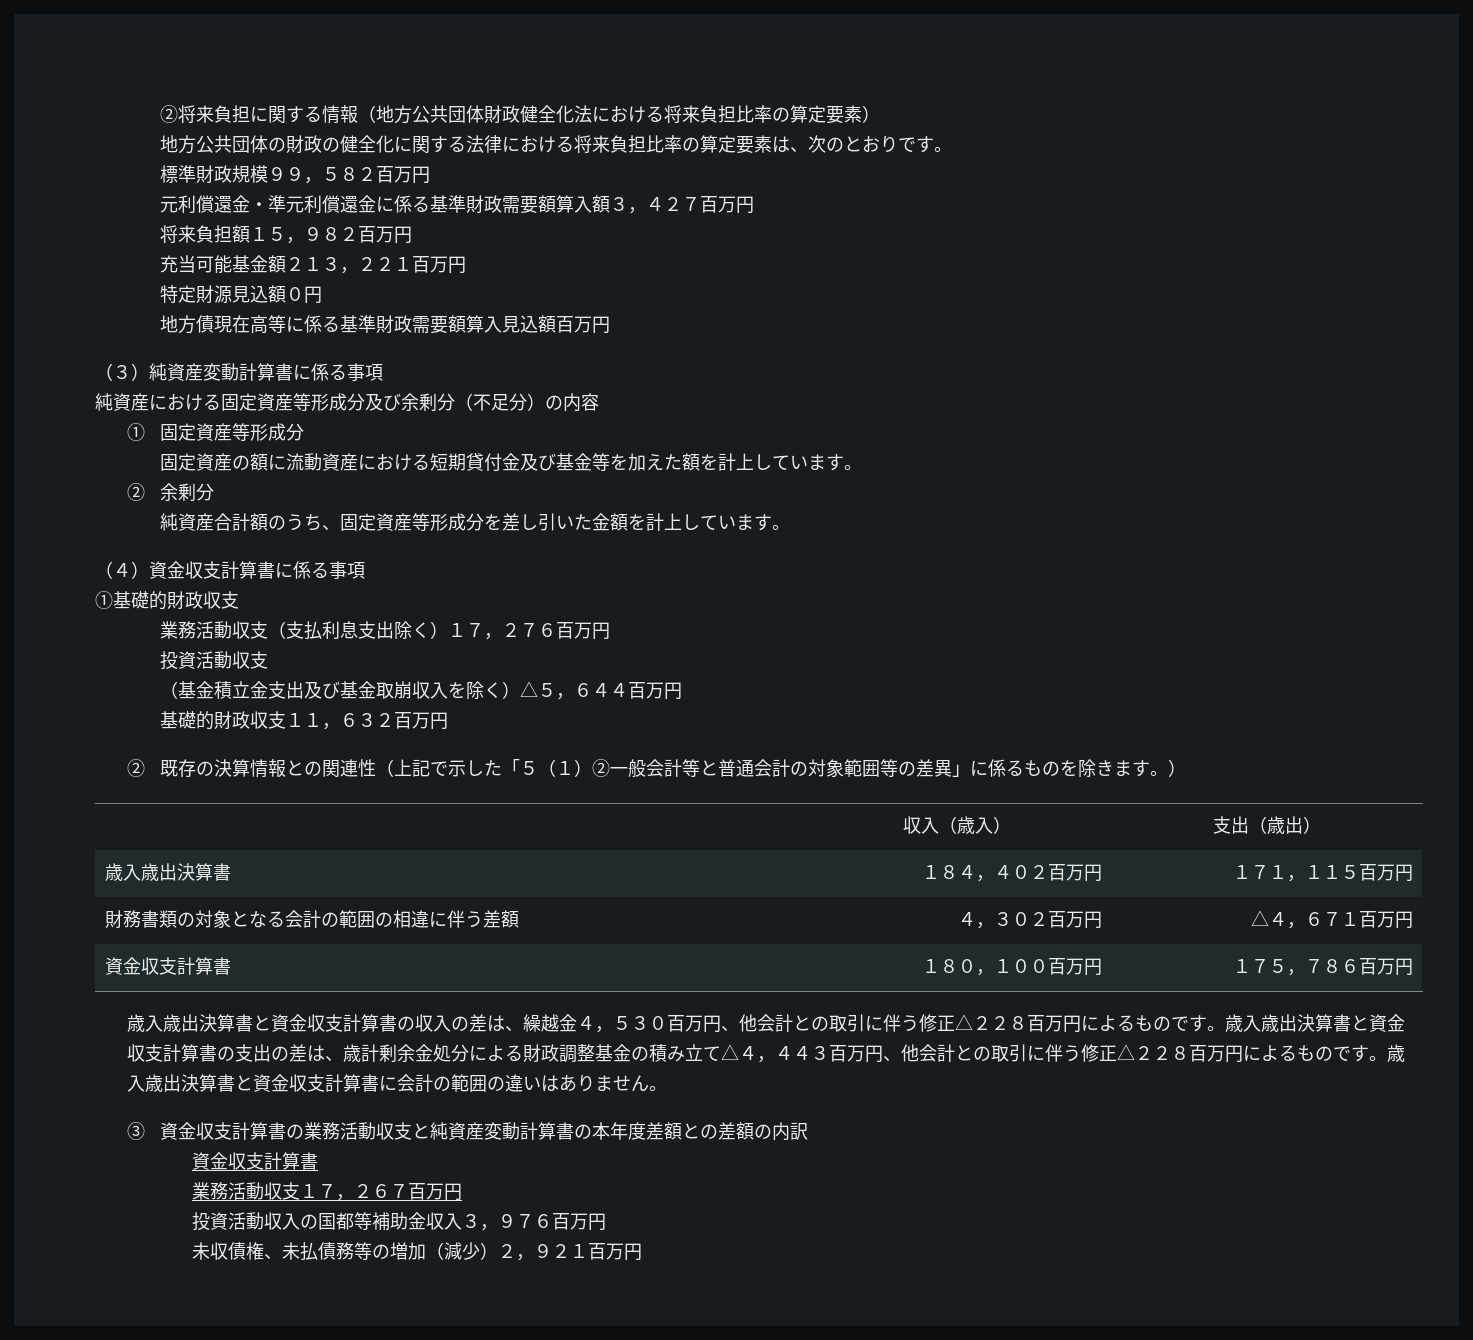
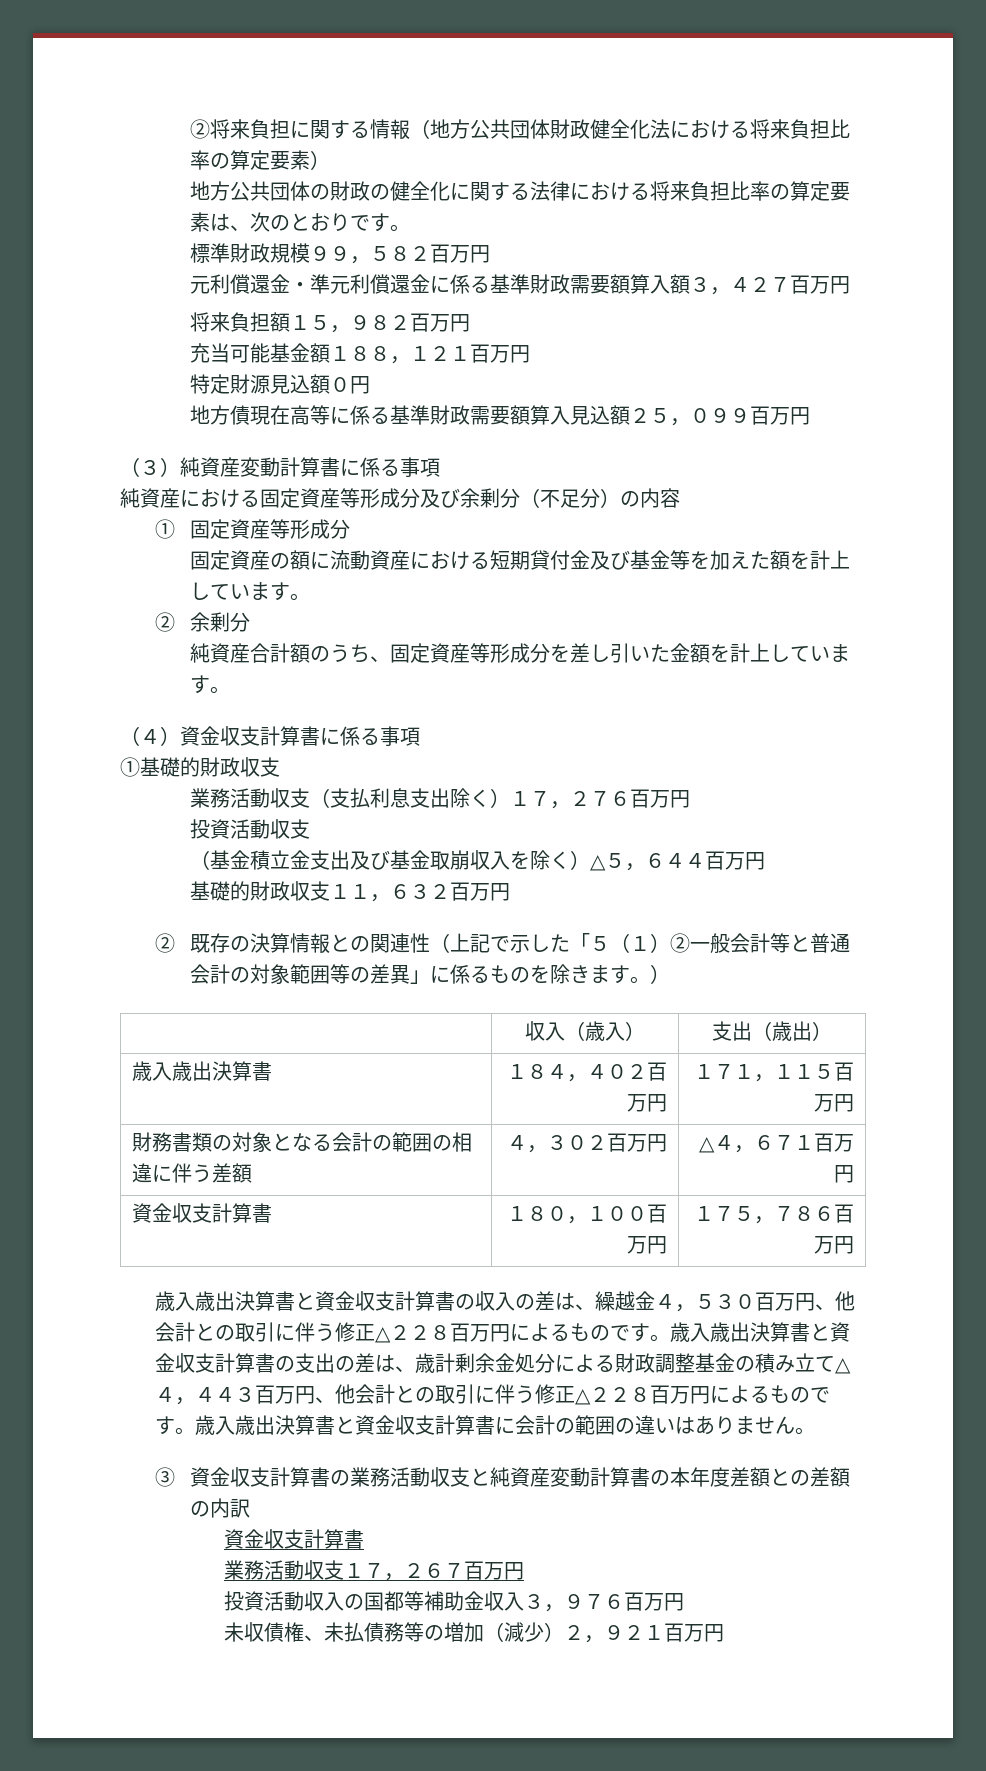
[285,257,376,274] ２１３，２ -> [329,346,430,364] １８８，１
(556, 324) none -> [629,408,750,426] ２５，０９９

